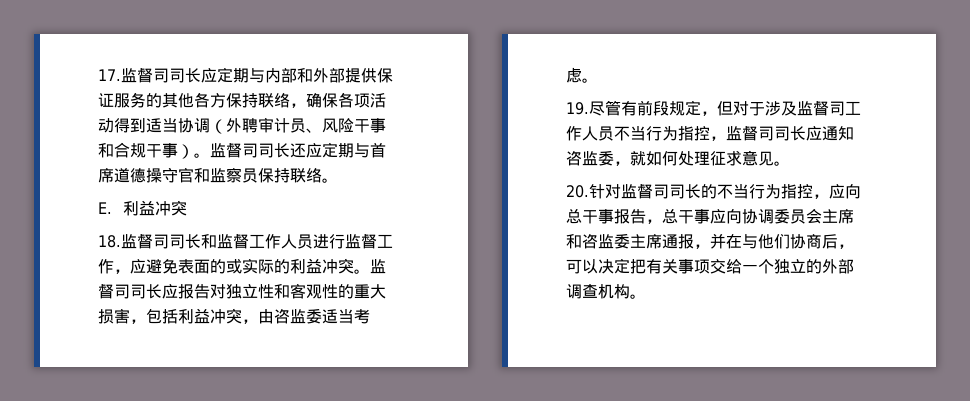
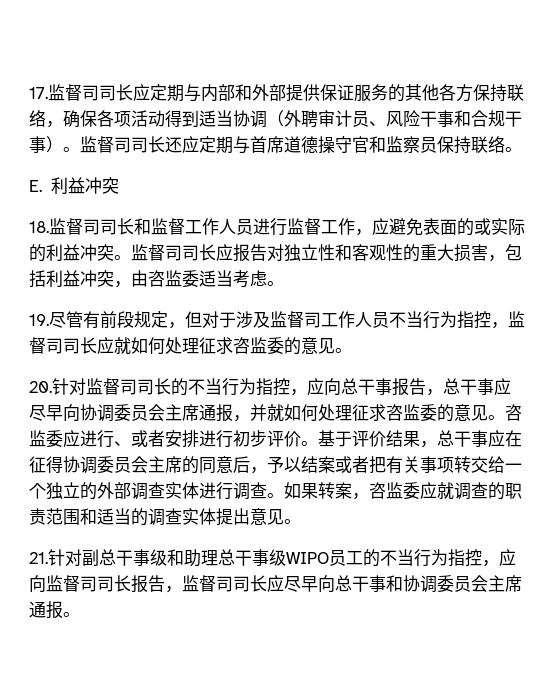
[822,126,854,141] [566,150,742,166] 通知咨监委，就如何处理征求 -> [114,337,301,355] 就如何处理征求咨监委的
(726, 216) none -> [29,405,63,421] 尽早
[566,233,854,249] [566,258,630,274] 和咨监委主席通报，并在与他们协商后，可以决定 -> [199,404,522,422] [29,430,522,448] [29,456,369,474] 通报，并就如何处理征求咨监委的意见。咨监委应进行、或者安排进行初步评价。基于评价结果，总干事应在征得协调委员会主席的同意后，予以结案或者
(710, 266) none -> [454,456,471,473] 转
[598,284,630,299] 机构 -> [165,482,522,500] [29,508,301,526] [29,549,516,567] [29,575,522,593] [29,601,63,619] 实体进行调查。如果转案，咨监委应就调查的职责范围和适当的调查实体提出意见。 // 21.针对副总干事级和助理总干事级WIPO员工的不当行为指控，应向监督司司长报告，监督司司长应尽早向总干事和协调委员会主席通报

